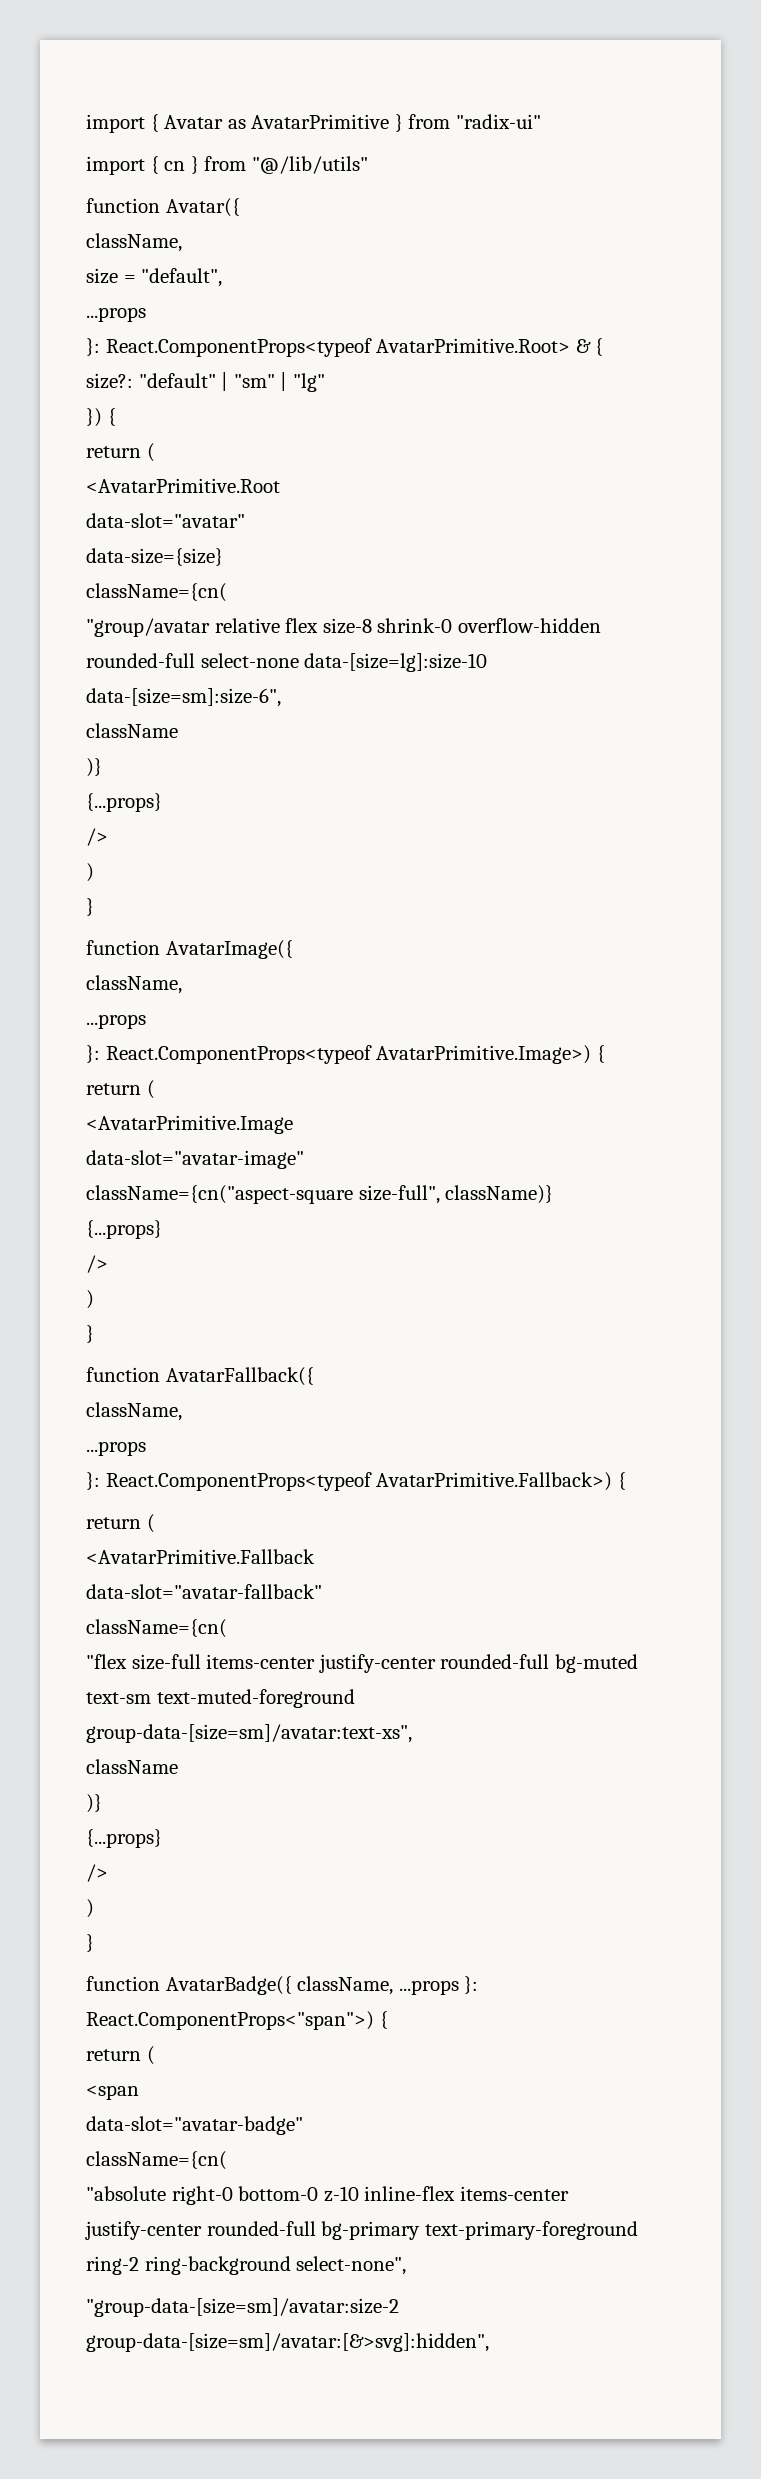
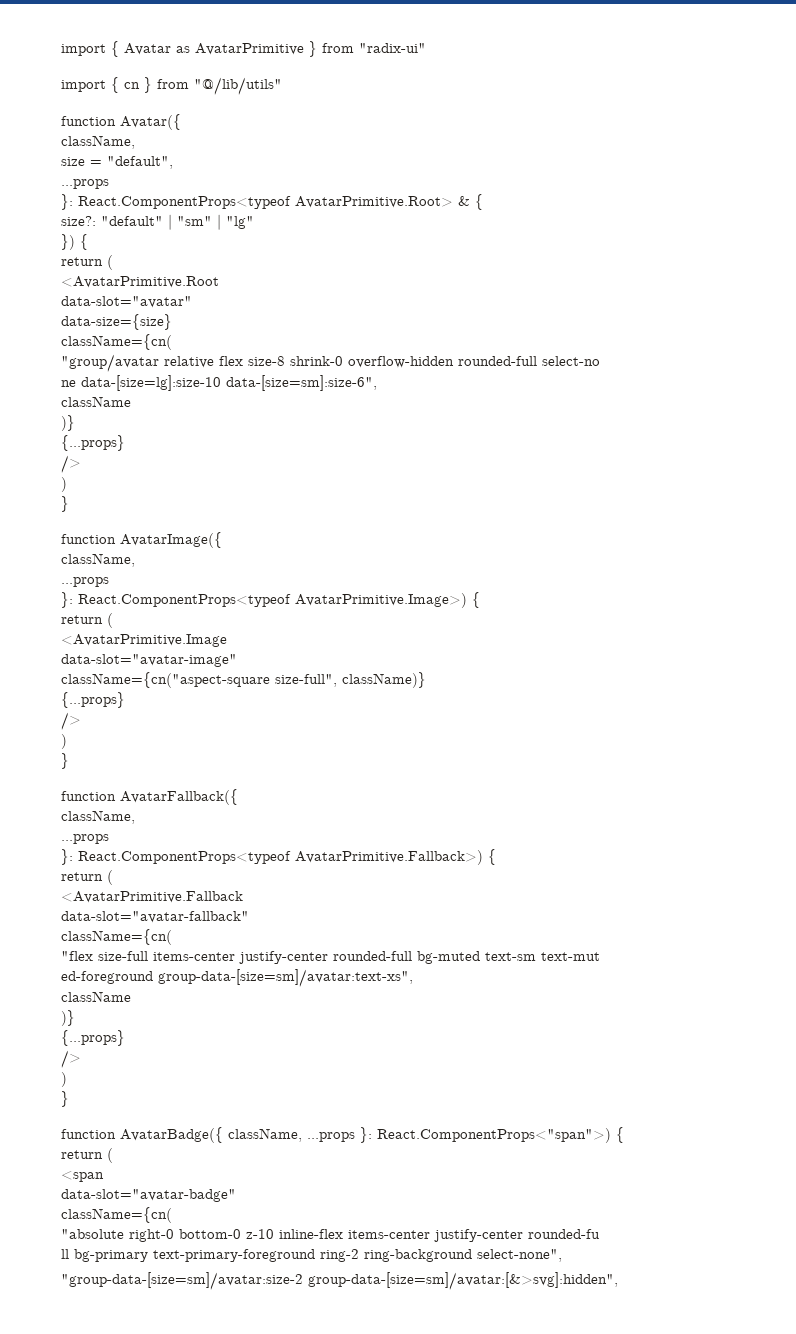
[200,653,299,668] select-none -> [542,356,600,366] [61,380,76,387] select-no // ne
[156,1689,355,1708] text-muted-foreground -> [541,952,600,961] [61,971,153,984] text-mut // ed-foreground
[206,2221,316,2236] rounded-full -> [528,1229,600,1239] [61,1249,69,1259] rounded-fu // ll

